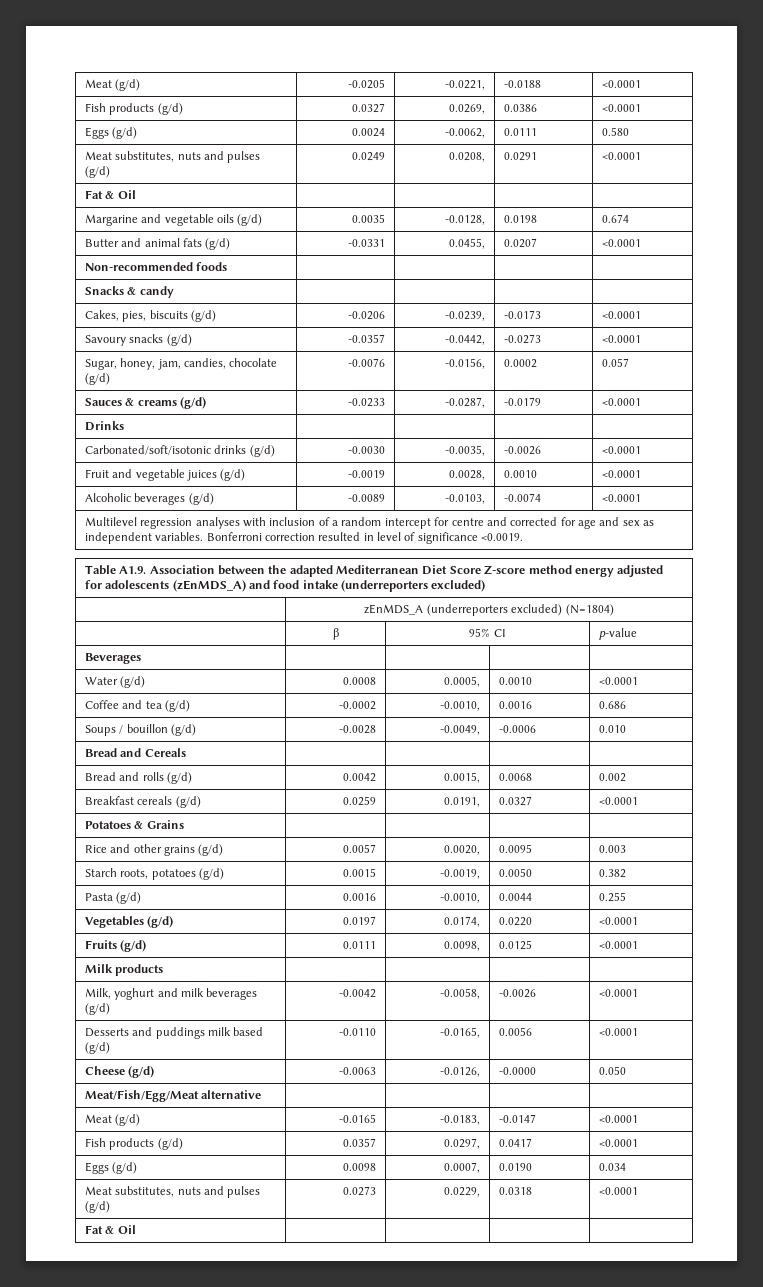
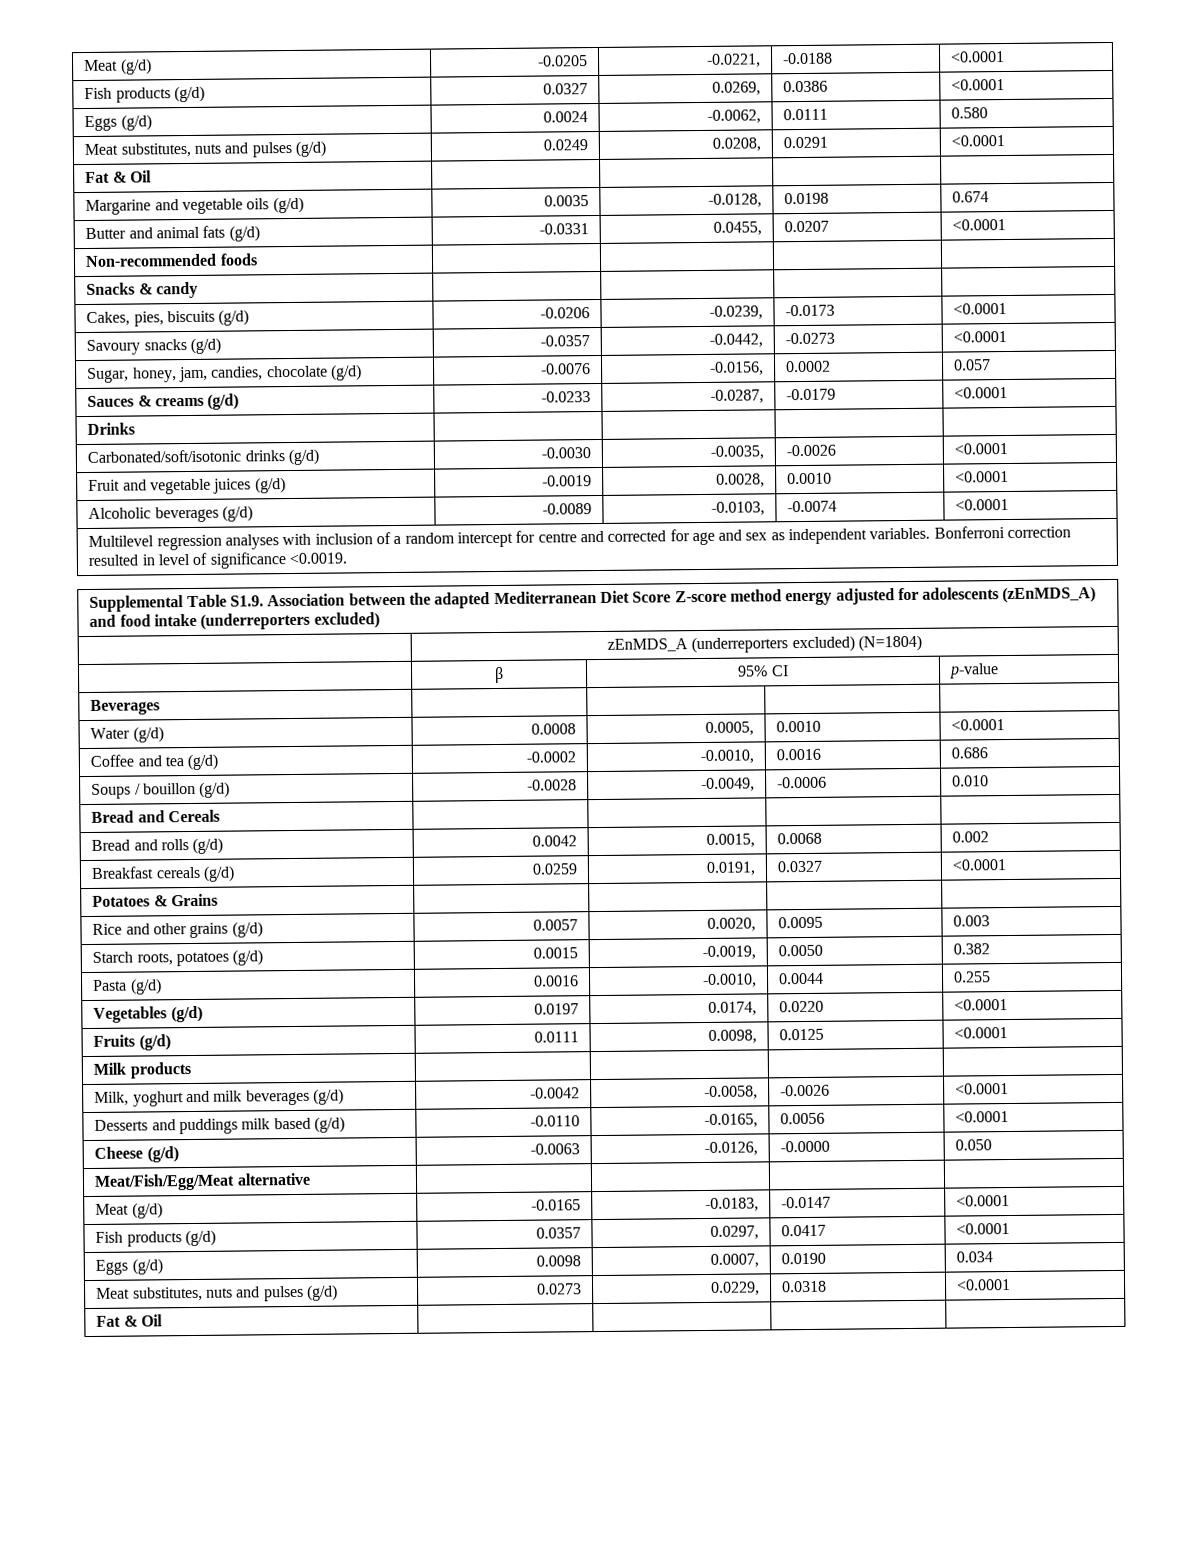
[84,565,147,575] Table A1.9. -> [89,594,264,612] Supplemental Table S1.9.

